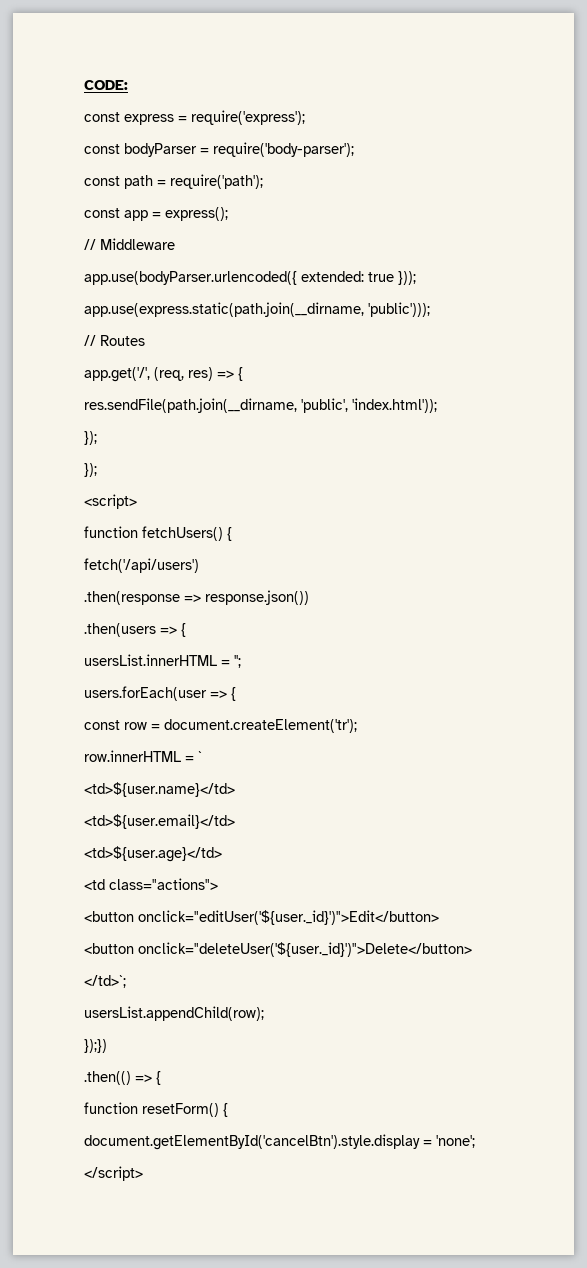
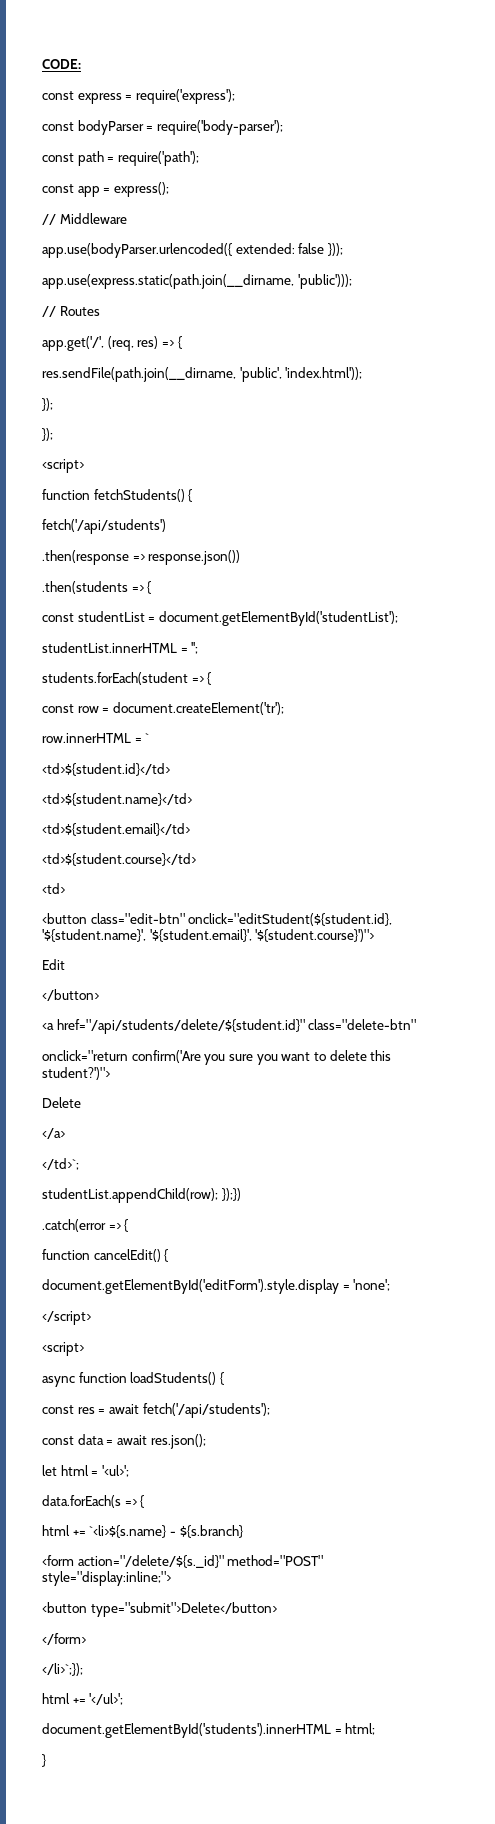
[368,272,394,282] true -> [298,243,325,254] false
[142,526,232,541] [84,558,199,573] fetchUsers() { // fetch('/api/users') -> [93,489,193,502] [42,519,166,534] fetchStudents() { // fetch('/api/students')
[84,623,186,637] [84,654,217,666] .then(users => { // usersList.innerHTML -> [42,581,152,594] [42,611,398,626] [42,642,177,653] .then(students => { // const studentList = document.getElementById('studentList'); // studentList.innerHTML
[84,686,207,701] users.forEach(user -> [42,672,188,685] students.forEach(student
[84,782,235,797] [84,814,235,829] [84,846,222,862] [84,878,218,890] [84,910,439,925] [84,942,472,957] <td>${user.name}</td> // <td>${user.email}</td> // <td>${user.age}</td> // <td class="actions"> // <button onclick="editUser('${user._id}')">Edit</button> // <button onclick="deleteUser('${user._id}')">Delete</button> -> [42,763,170,776] [42,793,192,806] [42,823,190,836] [42,853,196,866] [42,883,65,894] [42,913,393,926] [42,929,375,942] [42,959,65,970] [42,989,99,1001] [42,1019,417,1034] [42,1050,392,1065] [42,1067,110,1080] [42,1097,81,1108] [42,1128,65,1139] <td>${student.id}</td> // <td>${student.name}</td> // <td>${student.email}</td> // <td>${student.course}</td> // <td> // <button class="edit-btn" onclick="editStudent(${student.id}, '${student.name}', '${student.email}', '${student.course}')"> // Edit // </button> // <a href="/api/students/delete/${student.id}" class="delete-btn" // onclick="return confirm('Are you sure you want to delete this student?')"> // Delete // </a>
[84,1006,264,1021] usersList.appendChild(row); // -> [42,1188,218,1203] studentList.appendChild(row);
[84,1071,131,1085] .then(() -> [42,1219,106,1232] .catch(error
[142,1103,228,1117] [84,1134,420,1150] resetForm() { // document.getElementById('cancelBtn').style.display -> [93,1249,169,1262] [42,1279,339,1294] cancelEdit() { // document.getElementById('editForm').style.display
(143, 1173) none -> [42,1342,84,1356] [42,1372,224,1387] [42,1403,270,1418] [42,1434,206,1449] [42,1465,129,1477] [42,1495,145,1508] [42,1525,243,1538] [42,1555,324,1568] [42,1571,171,1586] [42,1602,277,1617] [42,1633,86,1645] [42,1663,83,1676] [42,1693,124,1705] [42,1723,376,1738] [42,1754,46,1767] // <script> // async function loadStudents() { // const res = await fetch('/api/students'); // const data = await res.json(); // let html = '<ul>'; // data.forEach(s => { // html += `<li>${s.name} - ${s.branch} // <form action="/delete/${s._id}" method="POST" style="display:inline;"> // <button type="submit">Delete</button> // </form> // </li>`;}); // html += '</ul>'; // document.getElementById('students').innerHTML = html; // }

